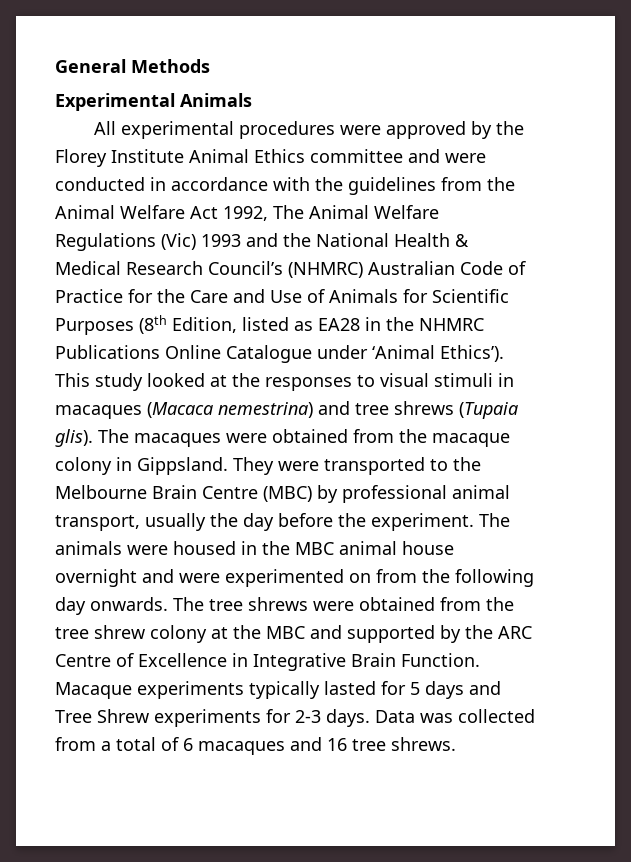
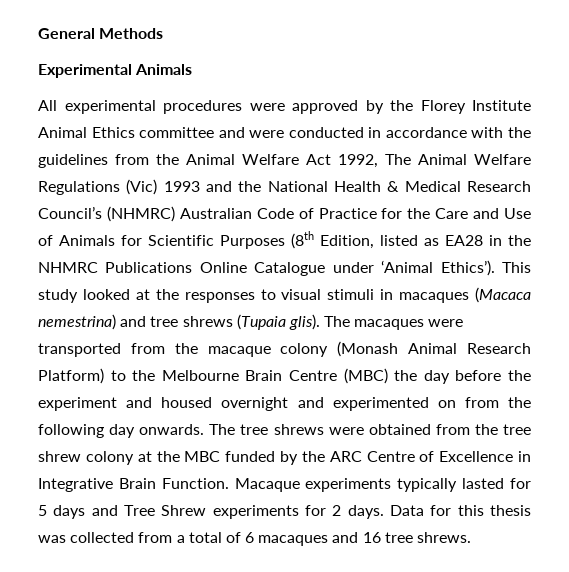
[272,429,348,443] obtained -> [38,343,121,357] transported
[116,457,425,475] in Gippsland. They were transported -> [337,341,531,357] [38,368,104,384] (Monash Animal Research Platform)
[317,485,510,503] [55,513,510,531] [55,541,454,555] by professional animal transport, usually the day before the experiment. The animals were housed in the MBC animal house -> [394,370,532,384] [38,397,213,411] the day before the experiment and housed
[179,573,220,583] were -> (324, 402) none
[310,625,435,643] and supported -> [225,451,276,462] funded
[295,710,321,723] 2-3 -> [332,505,342,516] 2
(415, 716) none -> [430,505,531,516] for this thesis

